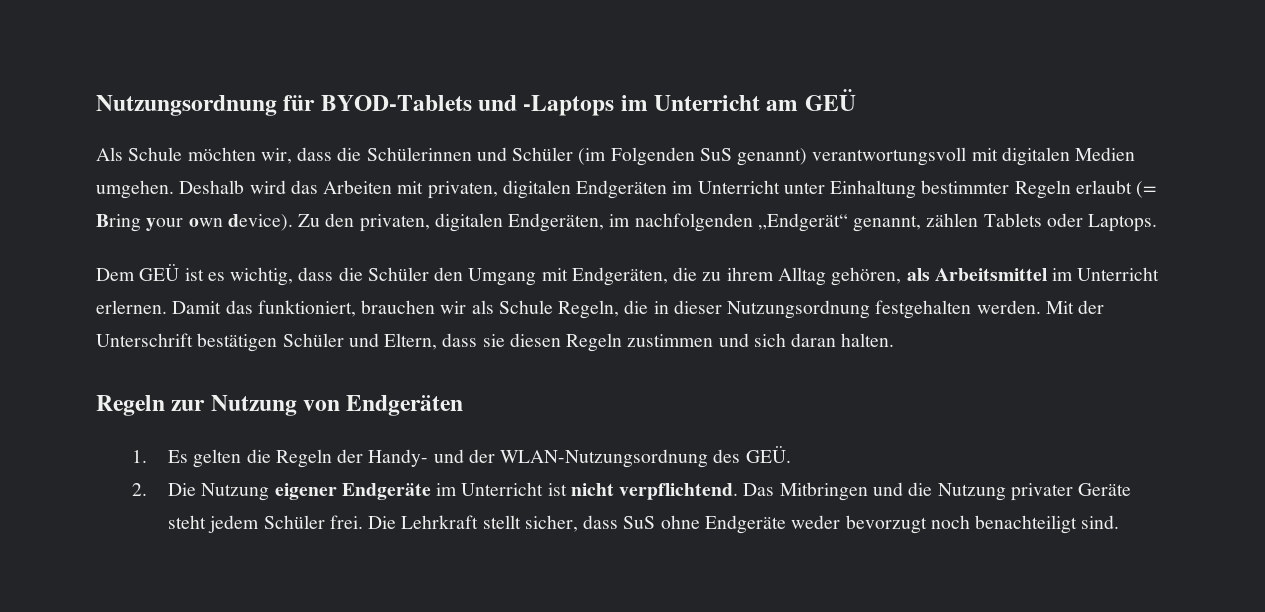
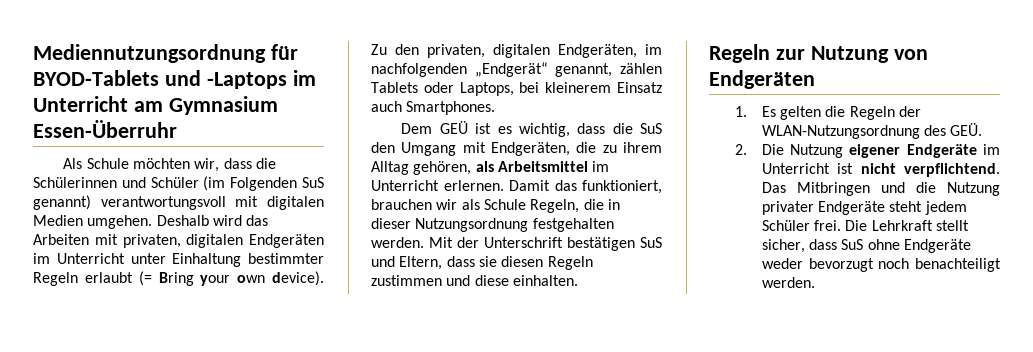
[96,95,277,116] Nutzungsordnung -> [33,44,266,63] Mediennutzungsordnung
[804,89,856,111] GEÜ -> [168,96,278,115] [33,120,177,138] Gymnasium Essen-Überruhr
[1088,214,1158,232] Laptops. -> [459,82,662,96] [371,101,496,115] Laptops, bei kleinerem Einsatz auch Smartphones.
[367,267,429,281] Schüler -> [640,123,662,134] SuS
[282,333,344,347] Schüler -> [640,237,662,248] SuS
[753,333,895,347] sich daran halten. -> [474,275,578,286] diese einhalten.
[368,449,495,467] Handy- und der -> (922, 111) none
[1078,483,1132,496] Geräte -> [818,201,886,215] Endgeräte
[1081,515,1120,529] sind. -> [761,277,815,288] werden.

